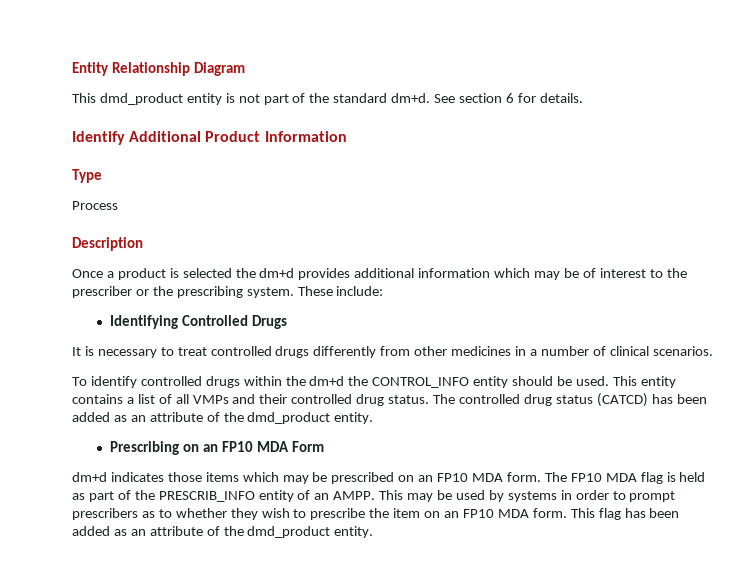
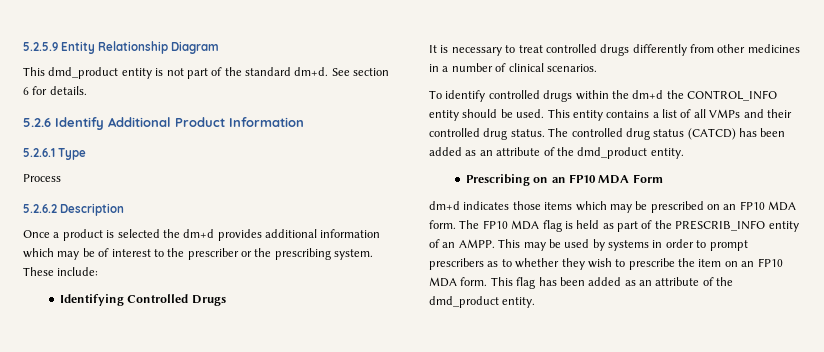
(72, 69) none -> [23,42,58,51] 5.2.5.9
(583, 98) none -> [23,118,51,127] 5.2.6
(347, 136) none -> [23,148,55,157] 5.2.6.1
(118, 205) none -> [23,204,57,213] 5.2.6.2

